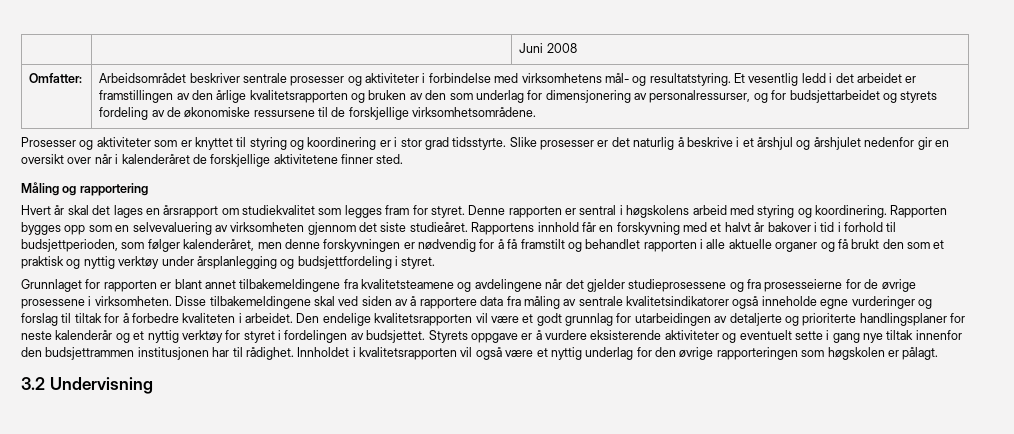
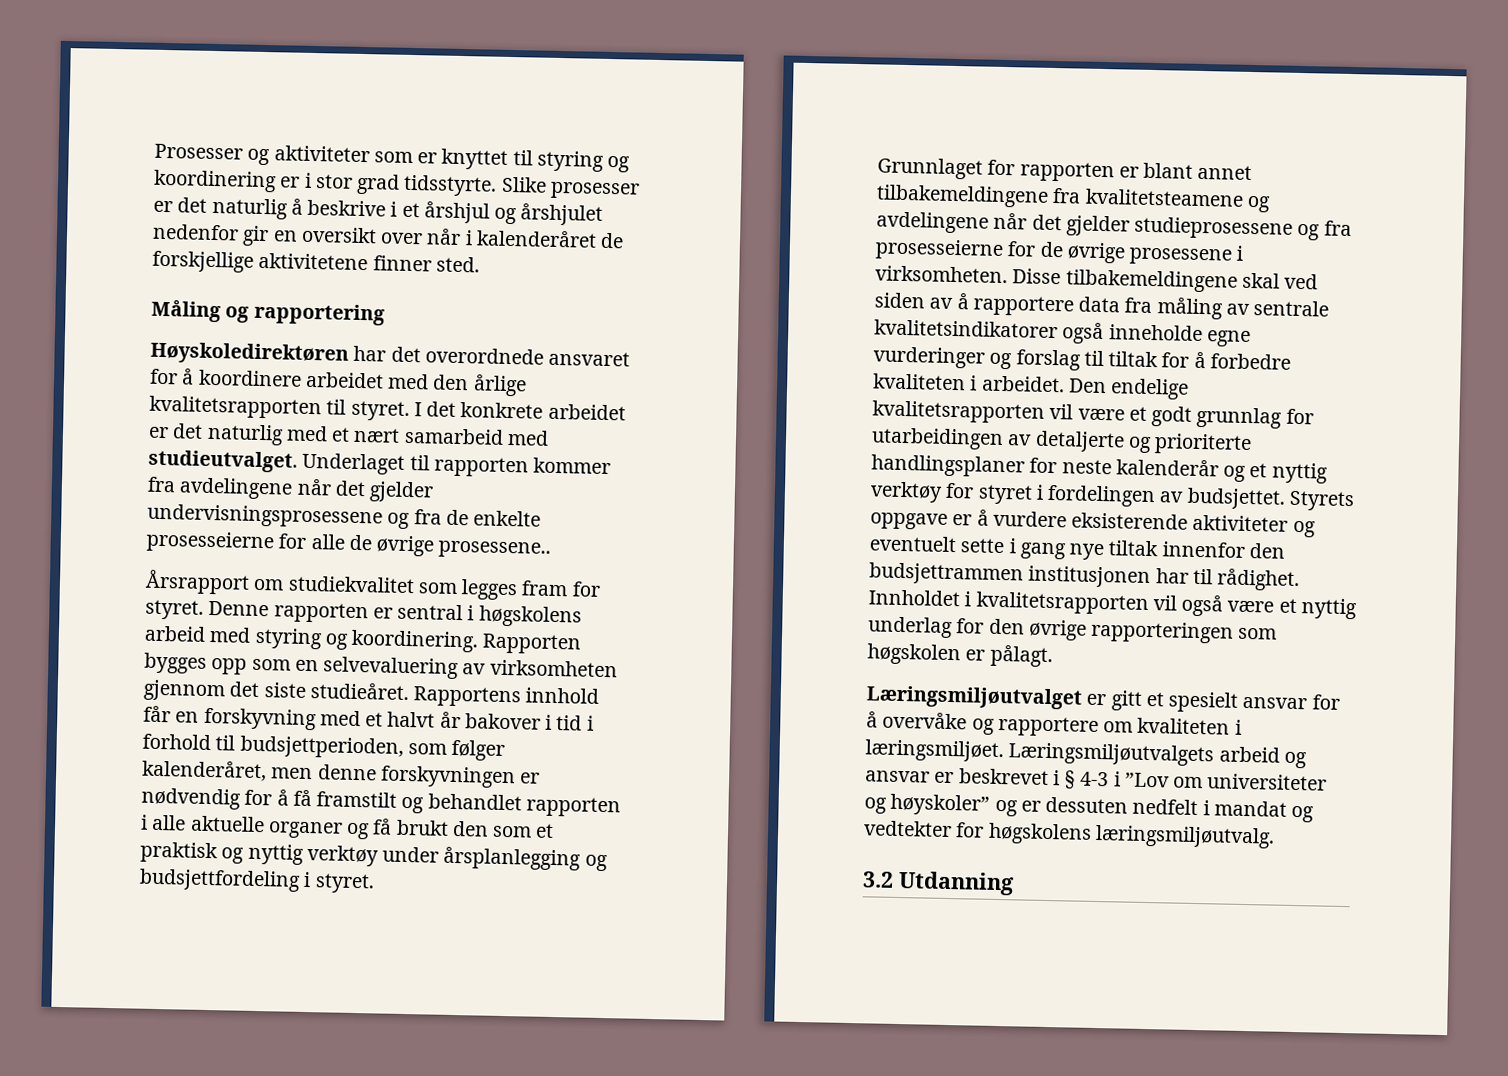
[519,43,577,53] [29,73,83,83] [99,73,917,86] [99,90,938,103] [99,107,537,120] | | Juni 2008 // Omfatter: | Arbeidsområdet beskriver sentrale prosesser og aktiviteter i forbindelse med virksomhetens mål- og resultatstyring. Et vesentlig ledd i det arbeidet er framstillingen av den årlige kvalitetsrapporten og bruken av den som underlag for dimensjonering av personalressurser, og for budsjettarbeidet og styrets fordeling av de økonomiske ressursene til de forskjellige virksomhetsområdene. // -> (154, 151) none
[21,205,219,218] Hvert år skal det lages en årsrapport -> [150,341,631,367] [149,368,527,397] [149,395,626,421] [148,423,549,446] [148,449,612,478] [147,476,435,503] [147,503,542,530] [146,530,552,559] [145,569,250,595] Høyskoledirektøren har det overordnede ansvaret for å koordinere arbeidet med den årlige kvalitetsrapporten til styret. I det konkrete arbeidet er det naturlig med et nært samarbeid med studieutvalget. Underlaget til rapporten kommer fra avdelingene når det gjelder undervisningsprosessene og fra de enkelte prosesseierne for alle de øvrige prosessene.. // Årsrapport
(939, 353) none -> [866,685,1340,713] [866,711,1242,738] [865,739,1307,769] [865,768,1328,791] [864,793,1315,823] [864,820,1275,849] // Læringsmiljøutvalget er gitt et spesielt ansvar for å overvåke og rapportere om kvaliteten i læringsmiljøet. Læringsmiljøutvalgets arbeid og ansvar er beskrevet i § 4-3 i ”Lov om universiteter og høyskoler” og er dessuten nedfelt i mandat og vedtekter for høgskolens læringsmiljøutvalg.
[49,377,153,394] Undervisning -> [898,871,1014,896] Utdanning

